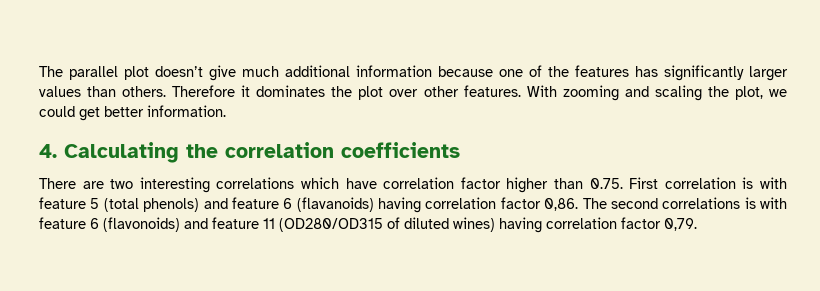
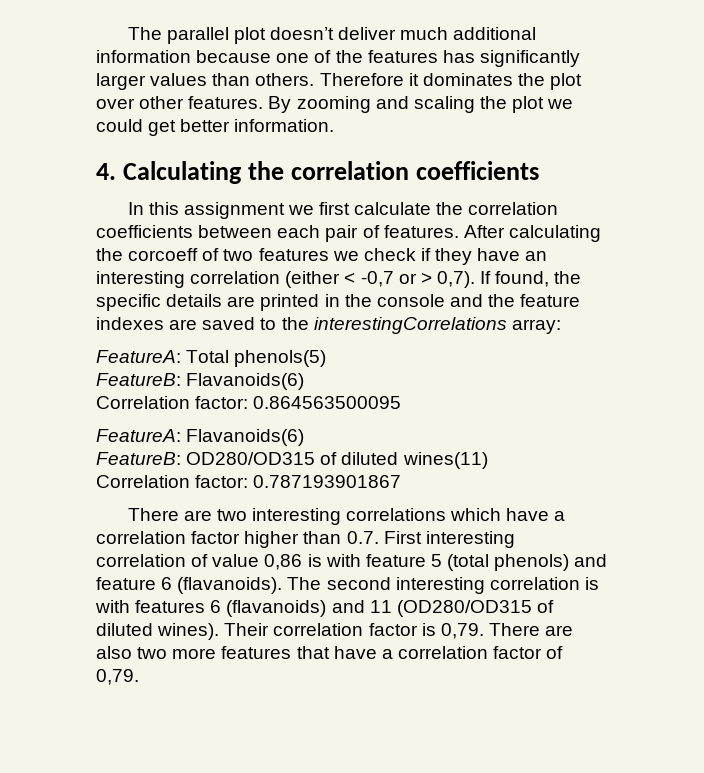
[209,65,236,81] give -> [338,27,397,40] deliver
[526,85,557,97] With -> [268,96,292,113] By
[734,86,763,100] plot, -> [512,96,545,113] plot
(460, 150) none -> [127,202,559,219] [96,225,601,242] [96,248,548,265] [96,271,582,288] [96,294,581,311] [96,317,561,334] [96,350,327,367] [96,373,305,390] [96,396,402,409] [96,429,305,446] [96,452,488,469] [96,475,402,488] // In this assignment we first calculate the correlation coefficients between each pair of features. After calculating the corcoeff of two features we check if they have an interesting correlation (either < -0,7 or > 0,7). If found, the specific details are printed in the console and the feature indexes are saved to the interestingCorrelations array: // FeatureA: Total phenols(5) // FeatureB: Flavanoids(6) // Correlation factor: 0.864563500095 // FeatureA: Flavanoids(6) // FeatureB: OD280/OD315 of diluted wines(11) // Correlation factor: 0.787193901867
(377, 183) none -> [554,511,566,521] a
[589,177,736,189] 0.75. First correlation -> [346,531,515,548] [96,554,303,570] 0.7. First interesting correlation of value 0,86
[296,197,787,213] [39,217,661,233] (flavanoids) having correlation factor 0,86. The second correlations is with feature 6 (flavonoids) and feature 11 (OD280/OD315 of diluted wines) having correlation factor -> [177,577,599,594] [95,600,554,617] [96,623,574,640] [96,646,564,659] (flavanoids). The second interesting correlation is with features 6 (flavanoids) and 11 (OD280/OD315 of diluted wines). Their correlation factor is 0,79. There are also two more features that have a correlation factor of

